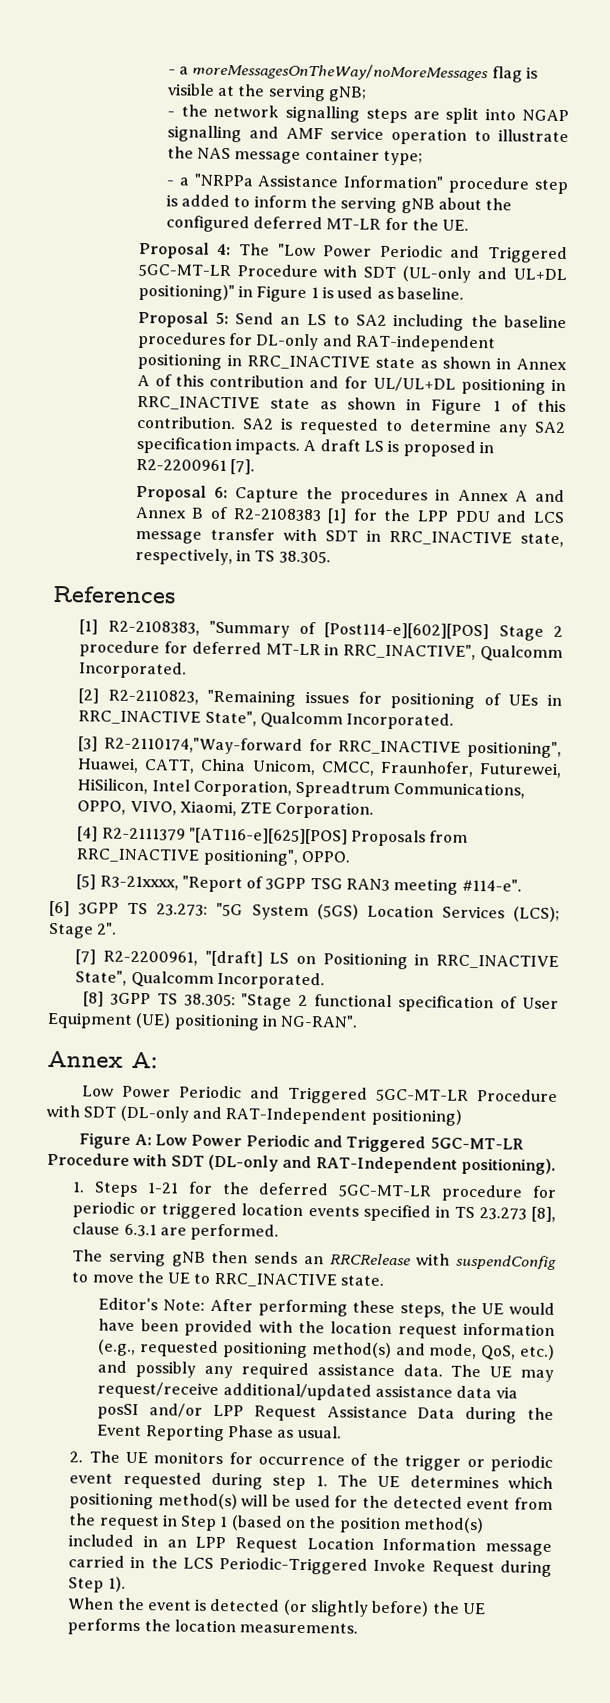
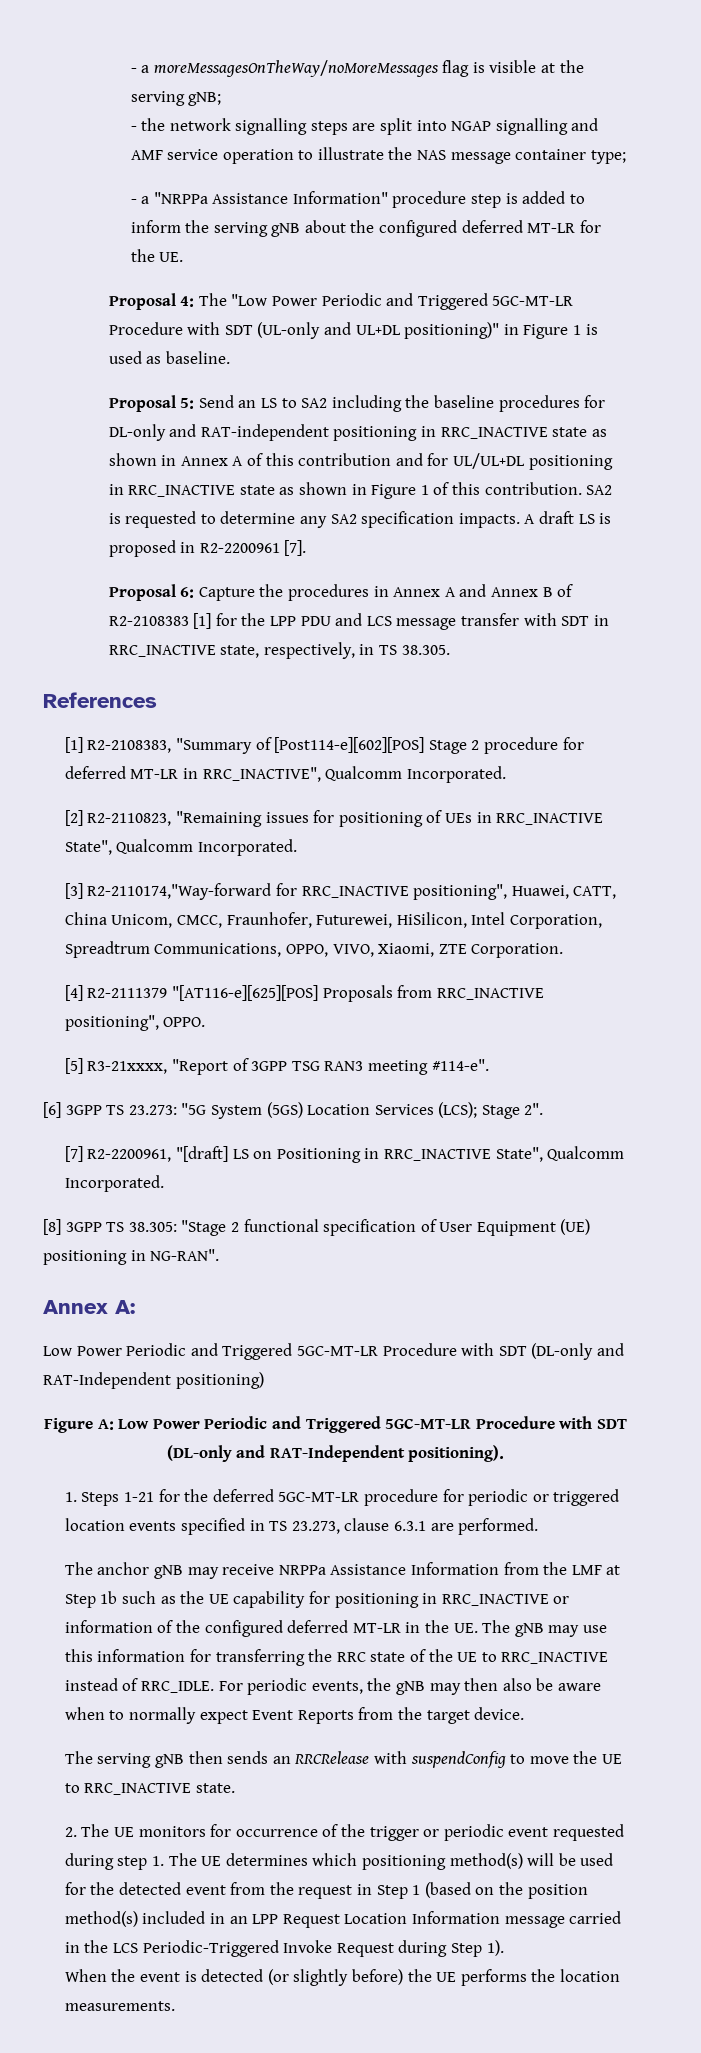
[478,1206,556,1223] 23.273 [8], -> [291,1521,340,1534] 23.273,
(280, 1232) none -> [64,1562,621,1579] [64,1591,570,1608] [64,1620,607,1637] [64,1649,609,1666] [64,1678,601,1695] [64,1707,525,1724] // The anchor gNB may receive NRPPa Assistance Information from the LMF at Step 1b such as the UE capability for positioning in RRC_INACTIVE or information of the configured deferred MT-LR in the UE. The gNB may use this information for transferring the RRC state of the UE to RRC_INACTIVE instead of RRC_IDLE. For periodic events, the gNB may then also be aware when to normally expect Event Reports from the target device.
[98,1297,555,1318] [98,1318,555,1339] [98,1339,555,1361] [97,1360,554,1382] [97,1381,518,1401] [97,1403,554,1424] [97,1424,342,1442] // Editor's Note: After performing these steps, the UE would have been provided with the location request information (e.g., requested positioning method(s) and mode, QoS, etc.) and possibly any required assistance data. The UE may request/receive additional/updated assistance data via posSI and/or LPP Request Assistance Data during the Event Reporting Phase as usual. -> (236, 1788) none

